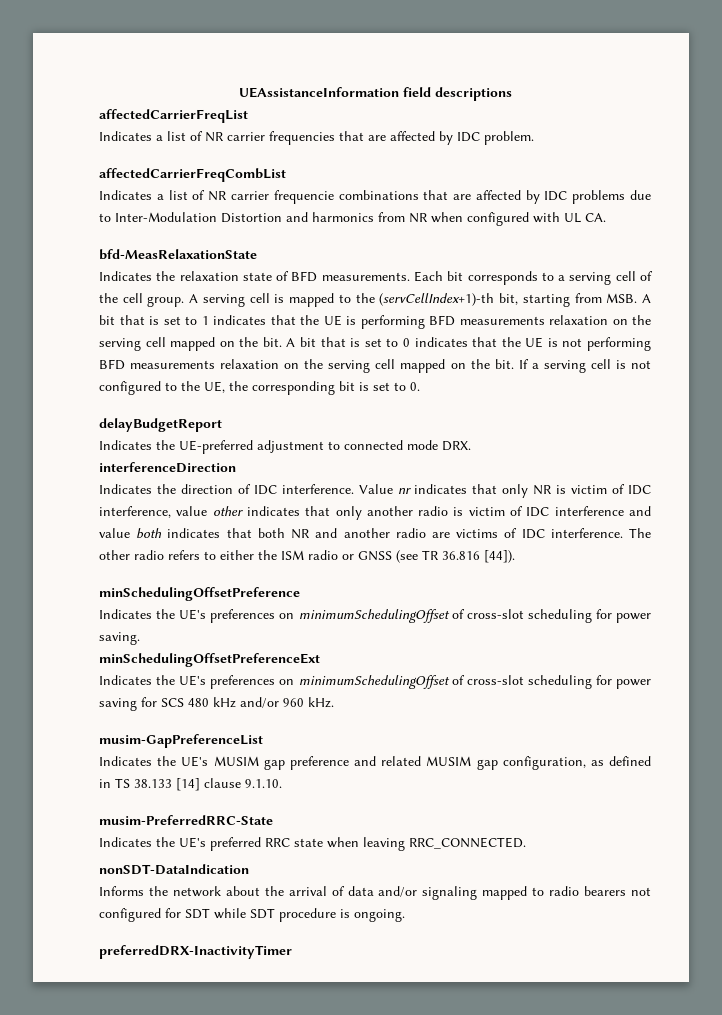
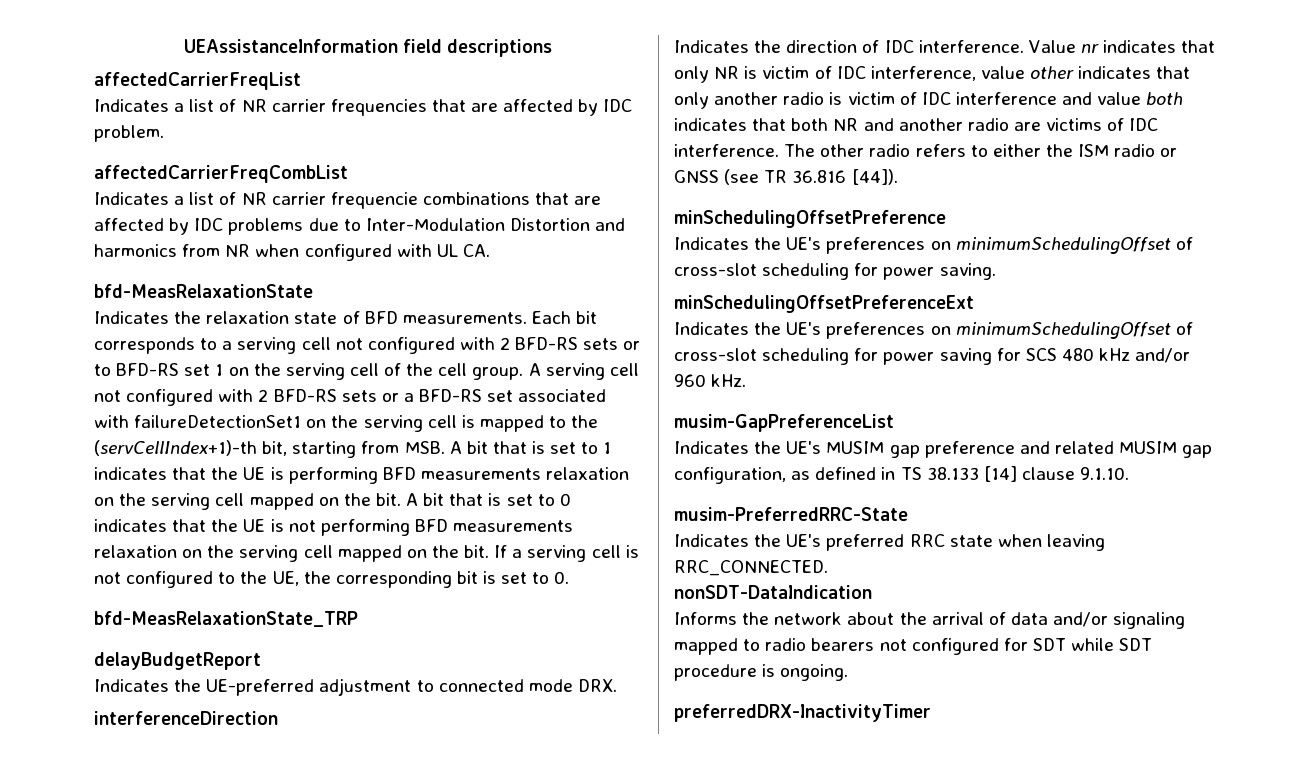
(636, 276) none -> [335,337,641,354] [94,363,379,380] not configured with 2 BFD-RS sets or to BFD-RS set 1 on the serving cell
(270, 298) none -> [94,389,607,406] [94,415,457,432] not configured with 2 BFD-RS sets or a BFD-RS set associated with failureDetectionSet1 on the serving cell
(420, 386) none -> [94,611,358,627] // bfd-MeasRelaxationState_TRP

